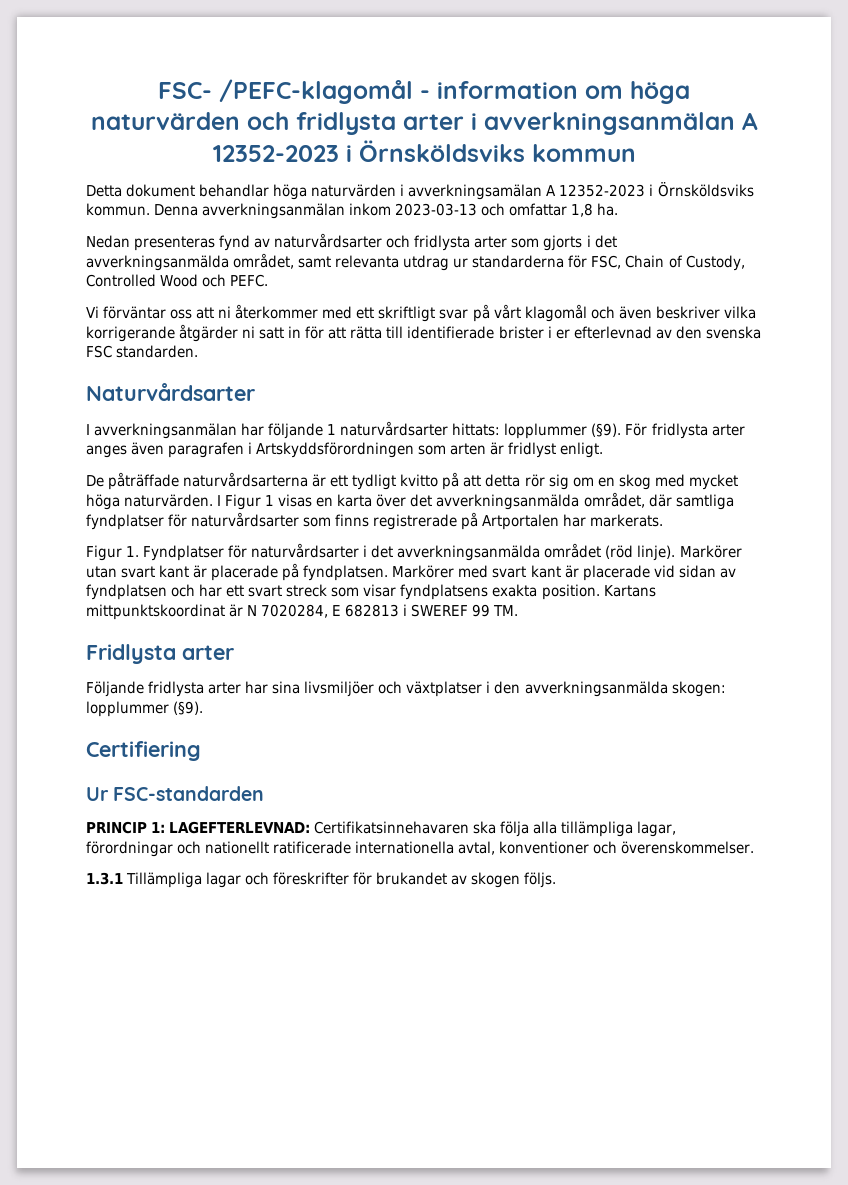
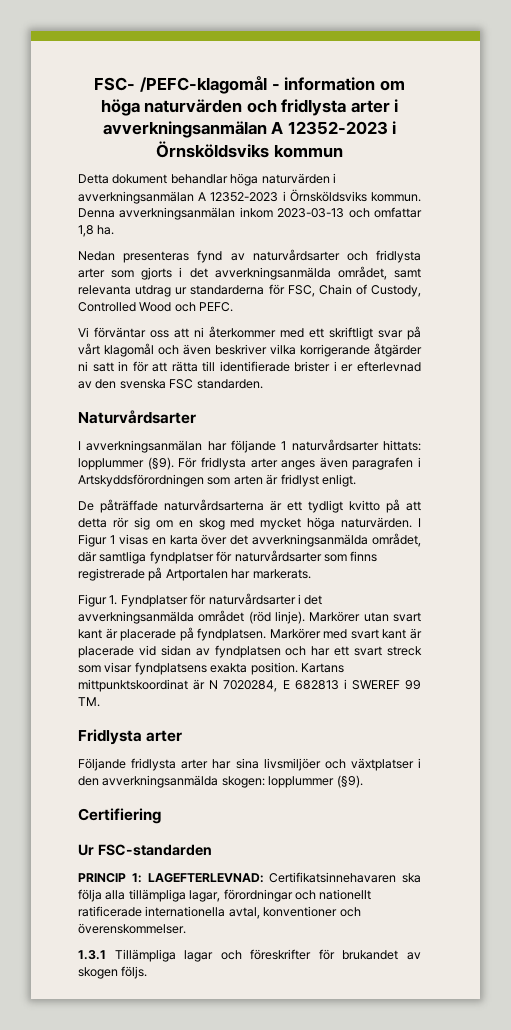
[408,184,543,200] avverkningsamälan -> [78,191,194,204] avverkningsanmälan

